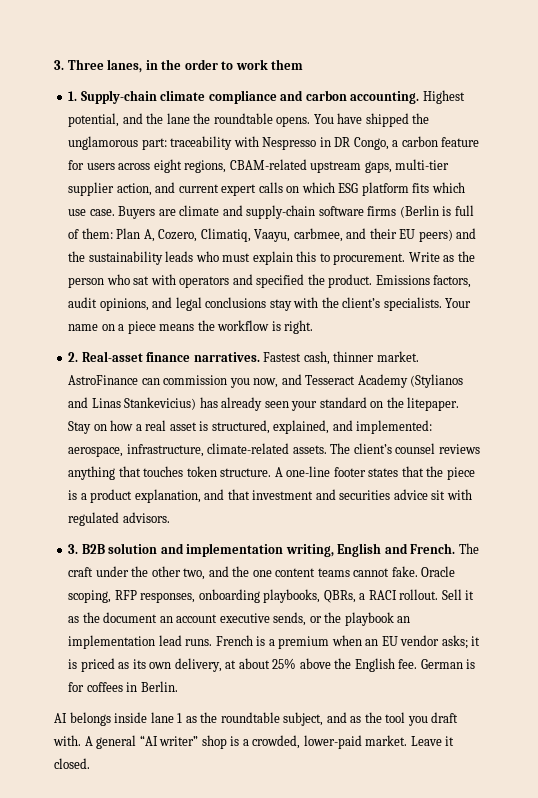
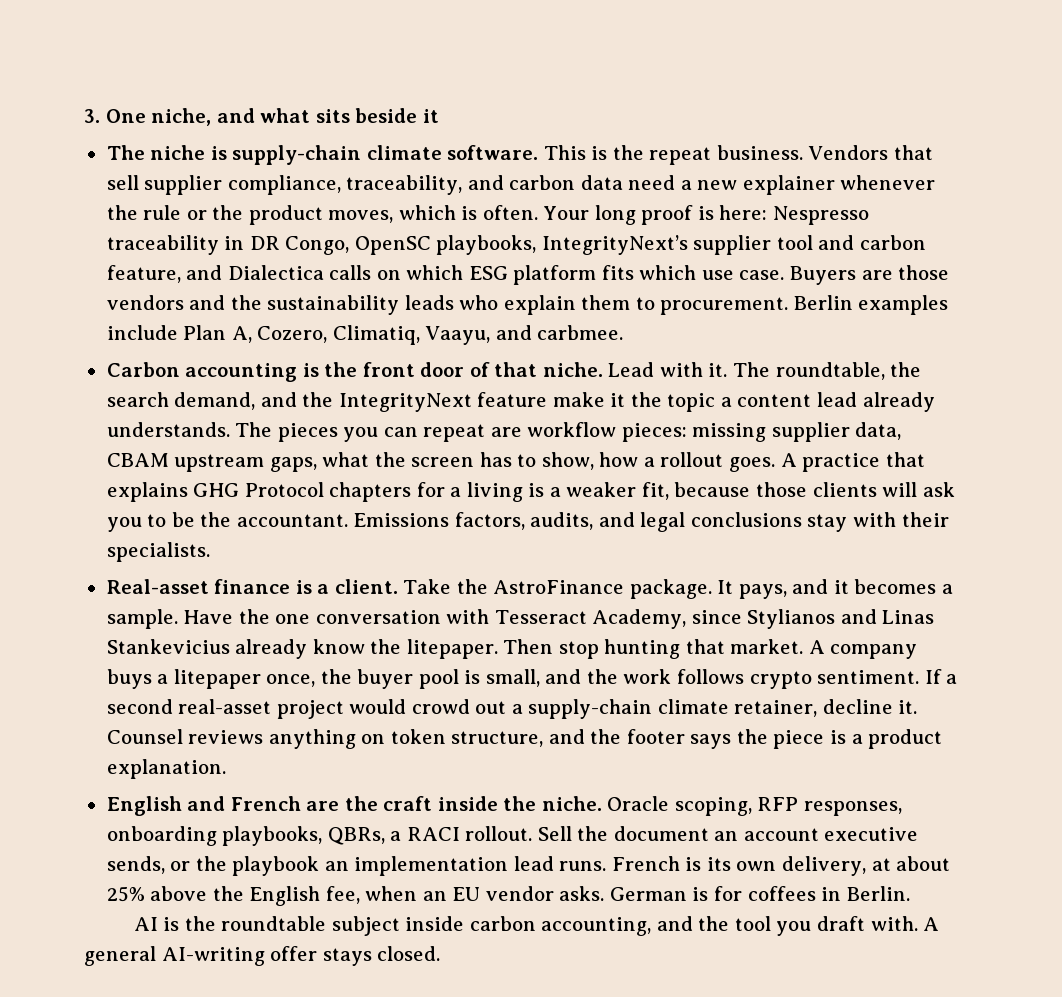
[54,59,304,73] [68,90,465,104] [68,113,430,127] [68,136,480,150] [68,159,450,173] [68,182,257,196] 3. Three lanes, in the order to work them // 1. Supply-chain climate compliance and carbon accounting. Highest potential, and the lane the roundtable opens. You have shipped the unglamorous part: traceability with Nespresso in DR Congo, a carbon feature for users across eight regions, CBAM-related upstream gaps, multi-tier supplier action, and current expert -> [84,108,439,126] [106,145,933,165] [106,175,936,195] [106,205,870,225] [106,235,926,255] [106,265,324,283] 3. One niche, and what sits beside it // The niche is supply-chain climate software. This is the repeat business. Vendors that sell supplier compliance, traceability, and carbon data need a new explainer whenever the rule or the product moves, which is often. Your long proof is here: Nespresso traceability in DR Congo, OpenSC playbooks, IntegrityNext’s supplier tool and carbon feature, and Dialectica
[179,205,474,219] [68,228,113,239] climate and supply-chain software firms (Berlin is full of them: -> [898,265,950,280] [106,295,949,315] [106,325,178,340] those vendors and the sustainability leads who explain them to procurement. Berlin examples include
[293,228,477,242] [68,251,475,265] [68,274,472,288] [68,297,149,311] carbmee, and their EU peers) and the sustainability leads who must explain this to procurement. Write as the person who sat with operators and specified the product. Emissions factors, audit opinions, -> [495,325,624,340] [106,362,922,382] [106,392,935,412] [106,422,902,442] [106,452,925,472] [106,482,955,502] [106,512,594,532] and carbmee. // Carbon accounting is the front door of that niche. Lead with it. The roundtable, the search demand, and the IntegrityNext feature make it the topic a content lead already understands. The pieces you can repeat are workflow pieces: missing supplier data, CBAM upstream gaps, what the screen has to show, how a rollout goes. A practice that explains GHG Protocol chapters for a living is a weaker fit, because those clients will ask you to be the accountant. Emissions factors, audits,
[321,297,381,308] the client’s -> [901,512,949,527] their
[445,298,472,308] [68,320,314,334] [68,351,419,365] [68,374,464,388] [68,397,460,411] [68,420,433,434] [68,443,480,457] [68,466,424,480] Your name on a piece means the workflow is right. // 2. Real-asset finance narratives. Fastest cash, thinner market. AstroFinance can commission you now, and Tesseract Academy (Stylianos and Linas Stankevicius) has already seen your standard on the litepaper. Stay on how a real asset is structured, explained, and implemented: aerospace, infrastructure, climate-related assets. The client’s counsel reviews anything that touches token structure. A one-line footer states that -> [106,579,954,599] [106,609,935,629] [106,639,918,659] [106,669,958,689] [106,699,918,719] [106,729,732,749] // Real-asset finance is a client. Take the AstroFinance package. It pays, and it becomes a sample. Have the one conversation with Tesseract Academy, since Stylianos and Linas Stankevicius already know the litepaper. Then stop hunting that market. A company buys a litepaper once, the buyer pool is small, and the work follows crypto sentiment. If a second real-asset project would crowd out a supply-chain climate retainer, decline it. Counsel reviews anything on token structure, and the footer says
[134,489,472,503] [68,512,170,526] [68,543,479,557] [68,566,418,580] explanation, and that investment and securities advice sit with regulated advisors. // 3. B2B solution and implementation writing, English and French. The craft under the other two, and the one content teams cannot fake. -> [106,759,226,779] [106,796,602,816] explanation. // English and French are the craft inside the niche.
[465,590,475,600] [68,616,80,623] it as -> (572, 833) none
[268,635,481,649] [68,658,130,672] a premium when an EU vendor asks; it is priced as -> (702, 864) none
[398,659,418,669] fee. -> [325,886,605,904] fee, when an EU vendor asks.
[69,712,362,726] belongs inside lane 1 as the roundtable subject, and as -> [163,916,693,936] is the roundtable subject inside carbon accounting, and
[139,735,455,749] “AI writer” shop is a crowded, lower-paid market. Leave it -> [161,946,372,966] AI-writing offer stays

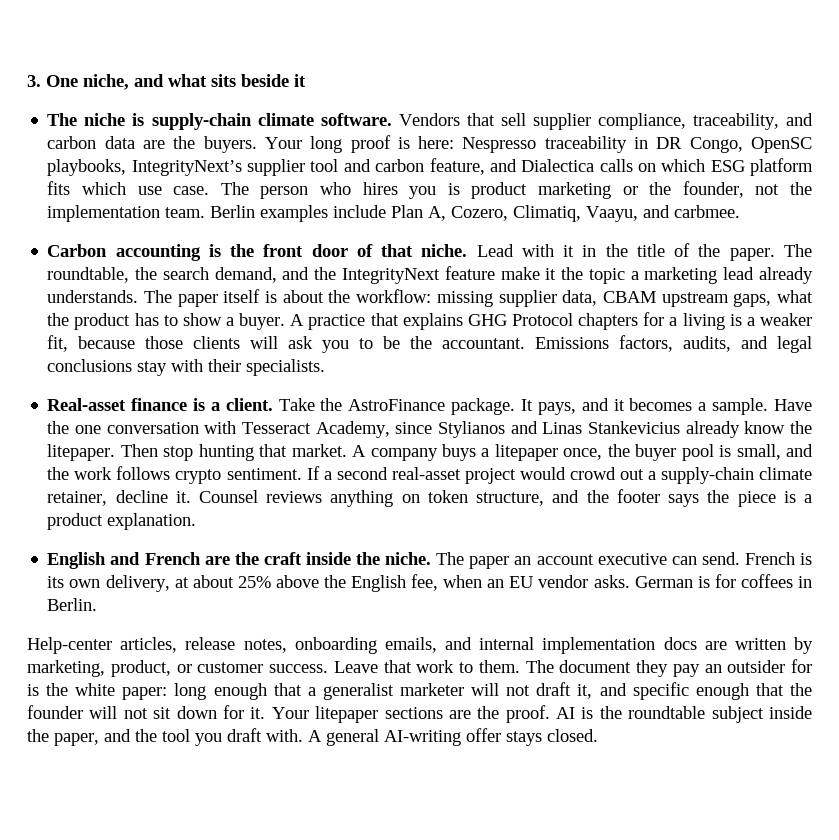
[543,145,803,165] This is the repeat business. -> (392, 119) none
[628,175,936,195] [106,205,538,225] need a new explainer whenever the rule or the product moves, which is often. -> [142,136,257,153] are the buyers.
[789,265,950,285] [106,295,789,315] Buyers are those vendors and the sustainability leads who explain them to procurement. -> [220,181,812,199] [47,205,206,222] The person who hires you is product marketing or the founder, not the implementation team.
[708,363,728,377] it. -> [563,243,775,261] it in the title of the paper.
[737,394,812,407] content -> [644,267,718,284] marketing
[277,422,687,442] pieces you can repeat are workflow pieces: -> [177,289,432,307] paper itself is about the workflow:
[411,457,475,467] screen -> [74,313,131,330] product
[541,452,775,472] show, how a rollout goes. -> [182,313,286,330] show a buyer.
[607,796,902,816] [106,826,919,846] [106,856,607,876] Oracle scoping, RFP responses, onboarding playbooks, QBRs, a RACI rollout. Sell the document an account executive sends, or the playbook an implementation lead runs. -> [436,552,740,569] The paper an account executive can send.
(910, 893) none -> [27,637,813,654] [27,659,812,677] [27,682,812,700] [27,705,550,723] Help-center articles, release notes, onboarding emails, and internal implementation docs are written by marketing, product, or customer success. Leave that work to them. The document they pay an outsider for is the white paper: long enough that a generalist marketer will not draft it, and specific enough that the founder will not sit down for it. Your litepaper sections are the proof.
[469,916,652,936] carbon accounting, -> [27,729,99,746] the paper,

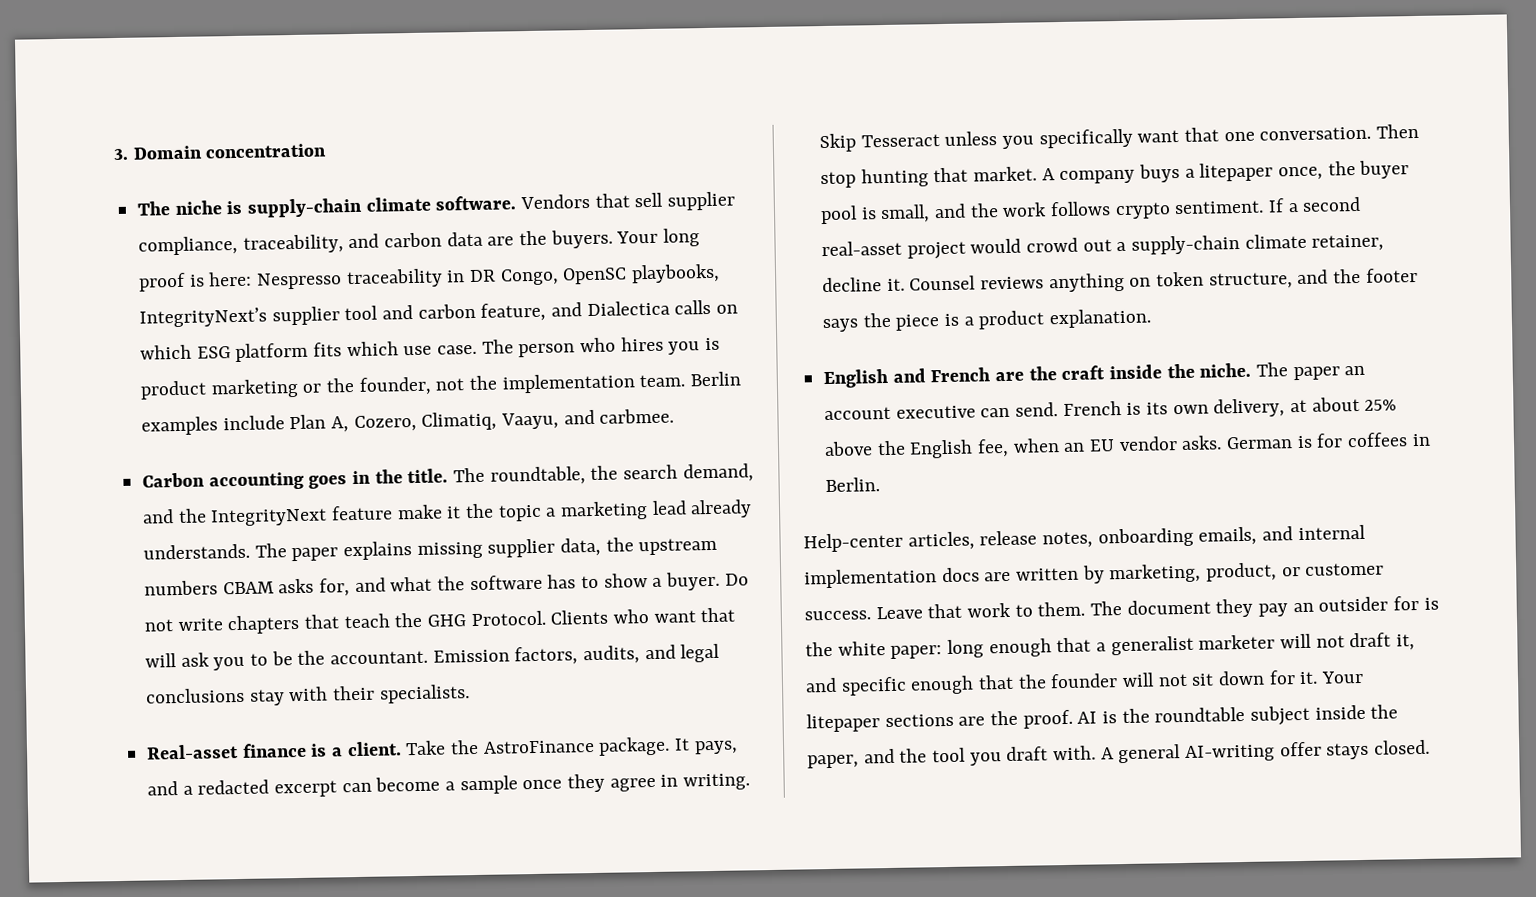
[46,74,306,90] One niche, and what sits beside it -> [132,143,327,160] Domain concentration
[208,243,775,261] is the front door of that niche. Lead with it in the title of the paper. -> [308,468,449,489] goes in the title.
[223,289,772,307] itself is about the workflow: missing supplier data, CBAM upstream gaps, -> [343,537,718,561] [144,577,386,597] explains missing supplier data, the upstream numbers CBAM asks for, and
[74,313,131,330] product -> [469,574,543,591] software
[290,312,813,330] [47,335,241,352] A practice that explains GHG Protocol chapters for a living is a weaker fit, because those clients -> [724,573,749,586] [144,607,736,635] Do not write chapters that teach the GHG Protocol. Clients who want that
[535,337,610,349] Emissions -> [432,649,510,663] Emission
[613,398,812,415] [47,421,812,438] [47,444,116,461] it becomes a sample. Have the one conversation with Tesseract Academy, since Stylianos and Linas Stankevicius already know the litepaper. -> [182,773,751,798] [819,126,1372,153] a redacted excerpt can become a sample once they agree in writing. Skip Tesseract unless you specifically want that one conversation.

